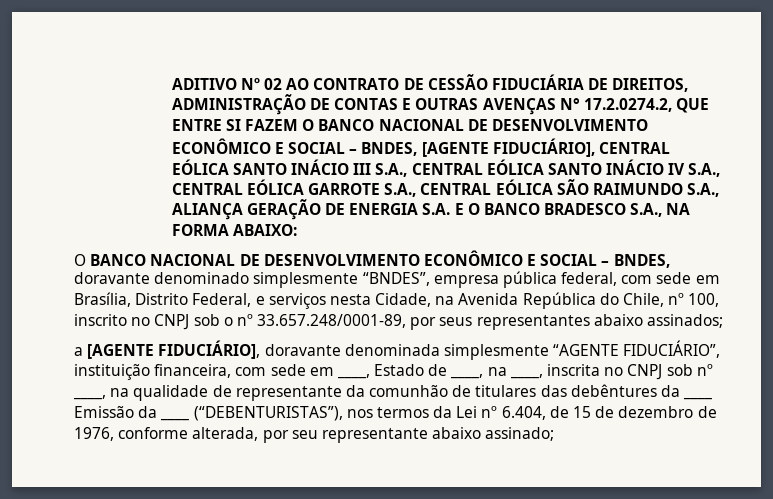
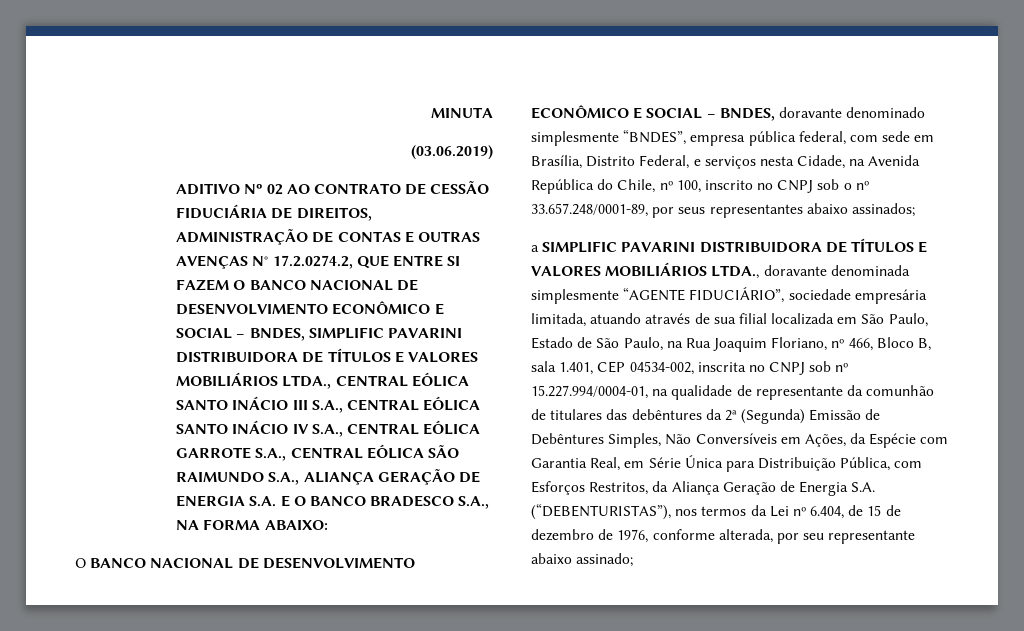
(171, 84) none -> [431,107,493,118] [411,145,493,160] MINUTA // (03.06.2019) //
[421,138,595,157] [AGENTE FIDUCIÁRIO], -> [308,327,463,339] [176,348,479,363] [176,372,332,389] SIMPLIFIC PAVARINI DISTRIBUIDORA DE TÍTULOS E VALORES MOBILIÁRIOS LTDA.,
[87,340,261,359] [AGENTE FIDUCIÁRIO], -> [542,238,928,253] [531,262,760,279] SIMPLIFIC PAVARINI DISTRIBUIDORA DE TÍTULOS E VALORES MOBILIÁRIOS LTDA.,
[74,364,543,380] instituição financeira, com sede em ____, Estado de ____, na ____, -> [788,289,927,304] [531,313,928,327] [531,337,932,352] [531,361,694,375] sociedade empresária limitada, atuando através de sua filial localizada em São Paulo, Estado de São Paulo, na Rua Joaquim Floriano, nº 466, Bloco B, sala 1.401, CEP 04534-002,
[73,395,106,400] ____, -> [531,385,648,399] 15.227.994/0004-01,
[683,397,713,400] [74,406,158,418] [160,418,190,421] ____ Emissão da ____ -> [724,409,881,424] [531,433,949,448] [531,455,923,472] [531,481,876,496] 2ª (Segunda) Emissão de Debêntures Simples, Não Conversíveis em Ações, da Espécie com Garantia Real, em Série Única para Distribuição Pública, com Esforços Restritos, da Aliança Geração de Energia S.A.

